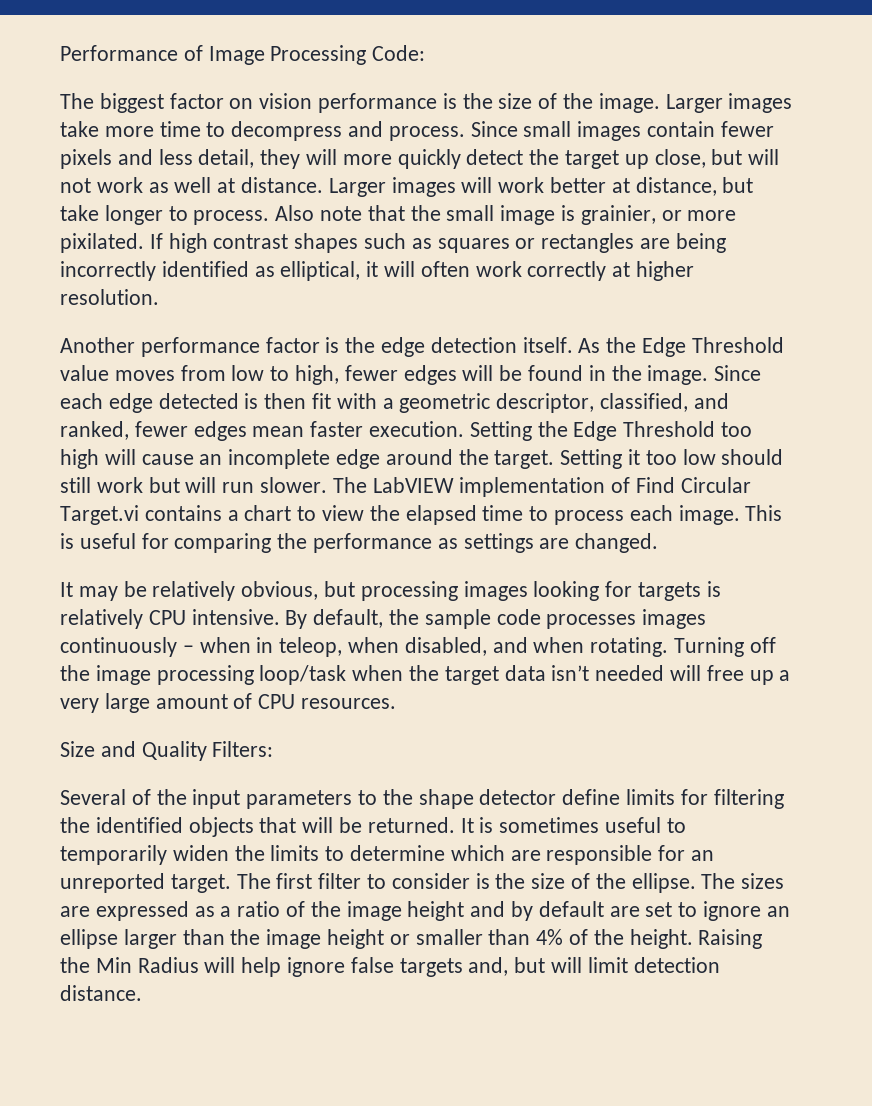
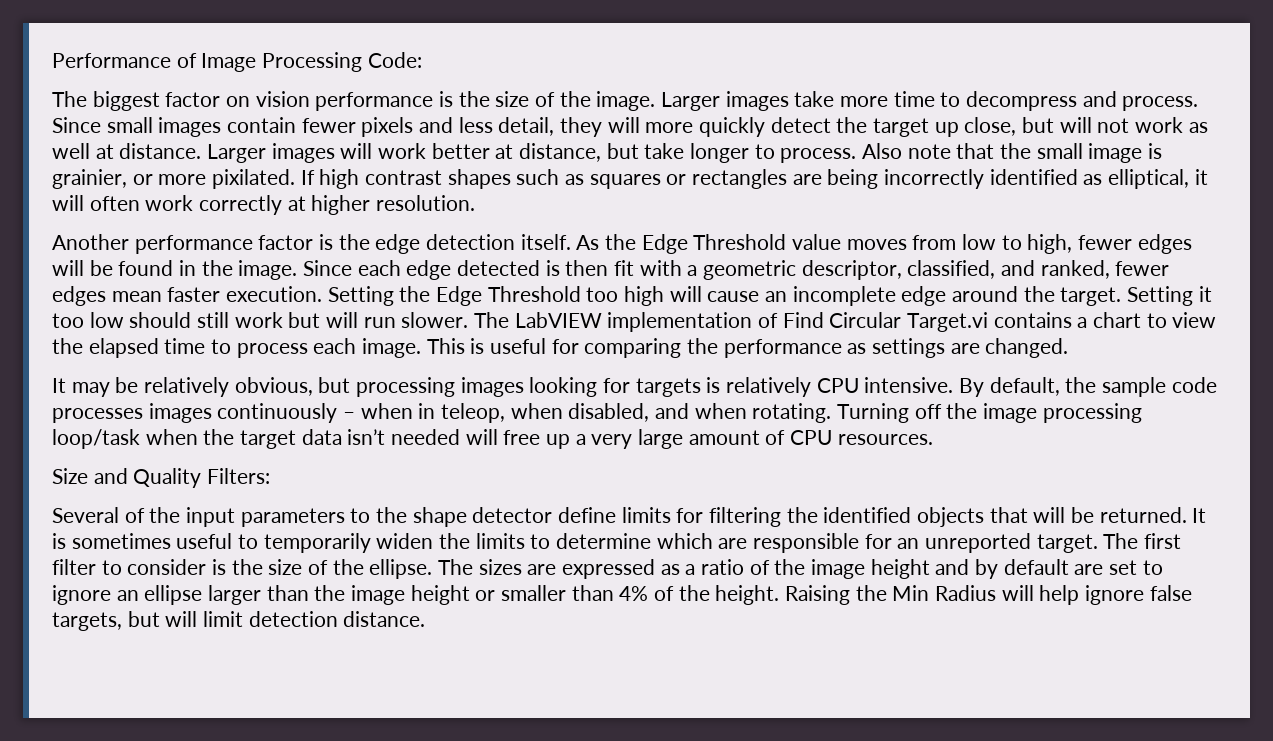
[399,957,509,977] targets and, -> [52,612,122,631] targets,

